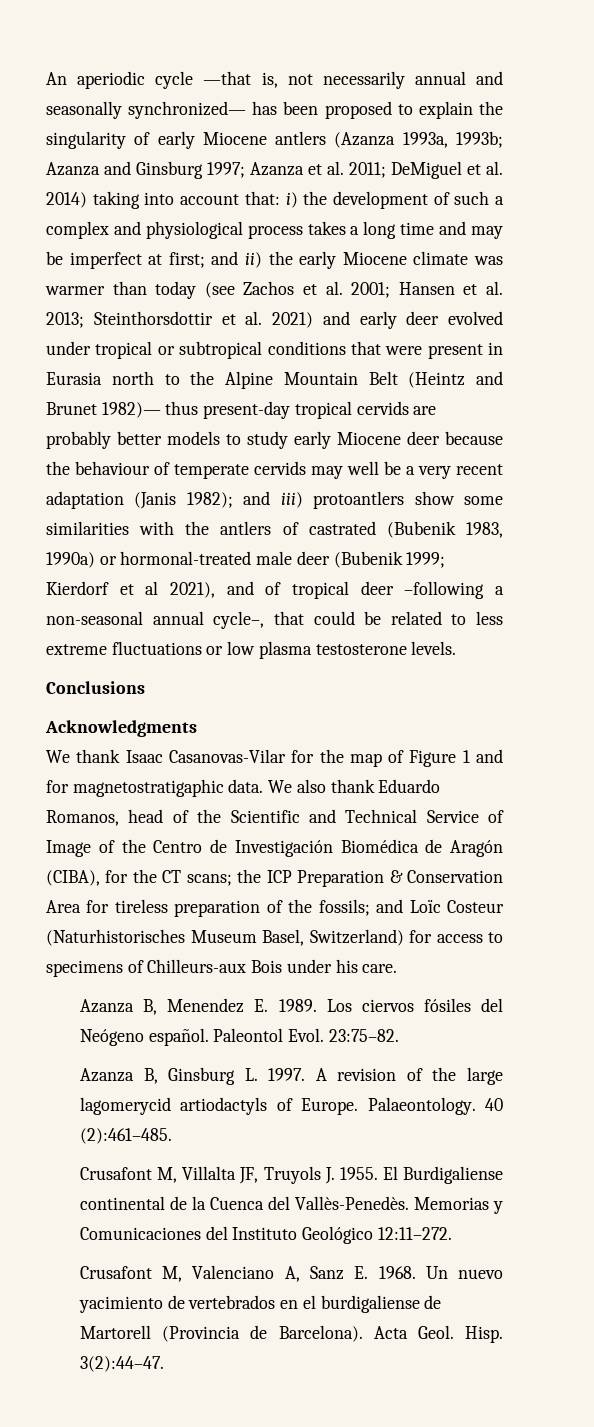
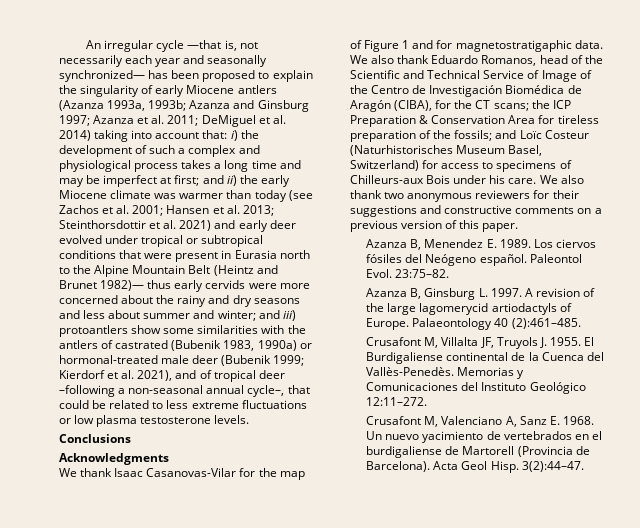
[77,71,146,89] aperiodic -> [104,40,154,52] irregular
[414,71,466,85] annual -> [125,55,181,67] each year
[203,401,437,419] [46,431,503,449] [46,461,503,479] [46,491,233,509] present-day tropical cervids are probably better models to study early Miocene deer because the behaviour of temperate cervids may well be a very recent adaptation (Janis 1982); -> [174,280,310,292] [59,295,300,307] [59,310,256,321] early cervids were more concerned about the rainy and dry seasons and less about summer and winter;
[145,581,159,595] al -> [121,370,135,379] al.
(398, 968) none -> [539,175,584,184] [350,190,579,202] [350,205,602,217] [350,220,519,232] We also thank two anonymous reviewers for their suggestions and constructive comments on a previous version of this paper.
[367,1097,476,1115] Palaeontology. -> [412,318,493,330] Palaeontology
[417,1325,454,1339] Geol. -> [461,461,488,470] Geol

